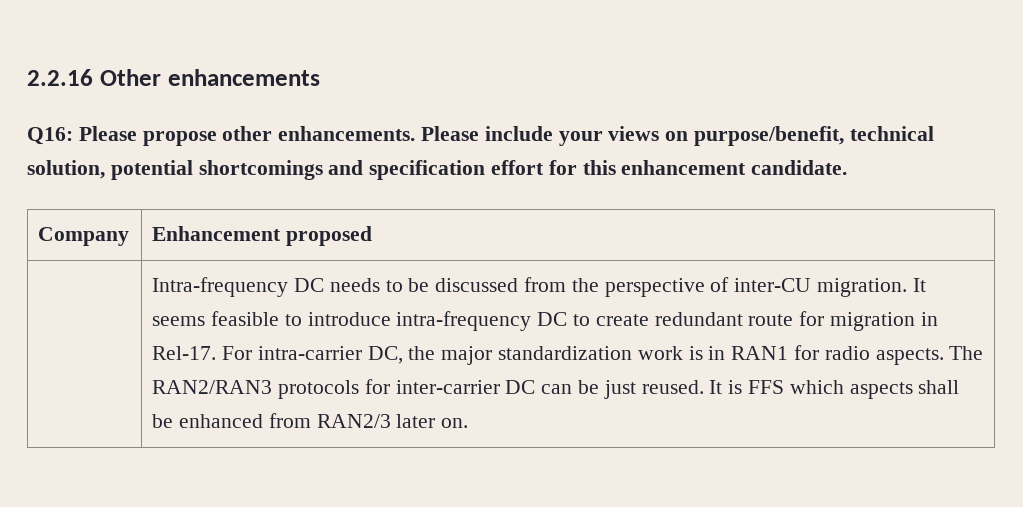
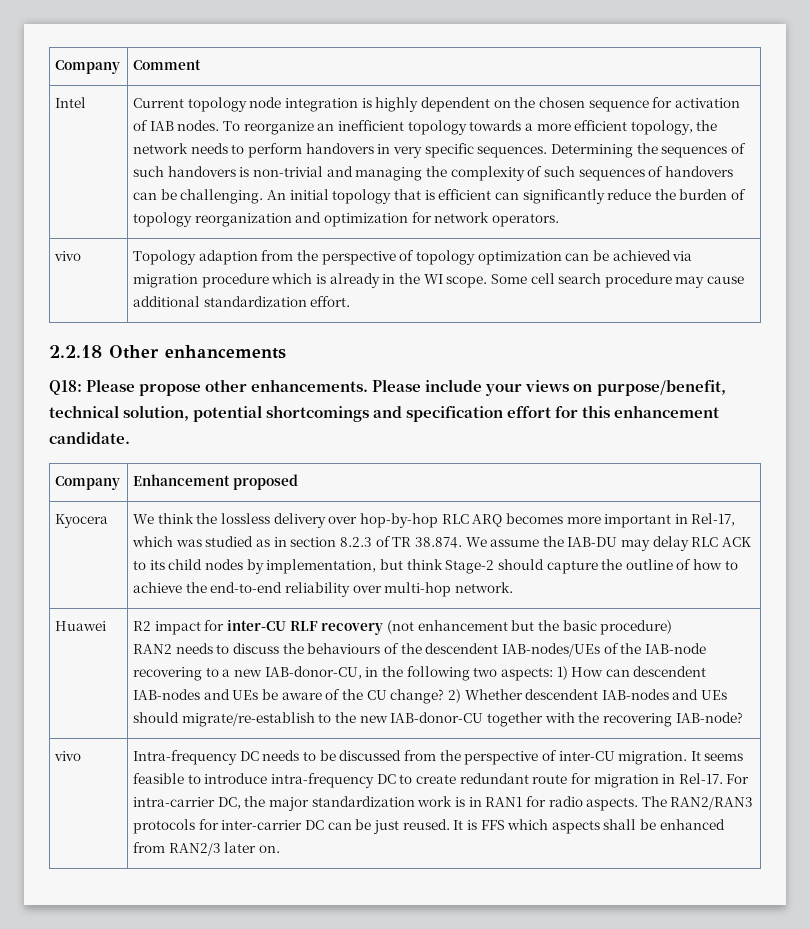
[27,69,93,86] 2.2.16 -> [55,60,121,74] [133,59,202,70] [55,97,87,108] [133,97,740,112] [133,120,718,135] [133,143,746,158] [133,166,733,181] [133,189,747,204] [133,212,559,227] [54,251,82,261] [133,250,693,265] [133,273,745,288] [133,296,351,307] [49,345,102,358] Company | Comment // Intel | Current topology node integration is highly dependent on the chosen sequence for activation of IAB nodes. To reorganize an inefficient topology towards a more efficient topology, the network needs to perform handovers in very specific sequences. Determining the sequences of such handovers is non-trivial and managing the complexity of such sequences of handovers can be challenging. An initial topology that is efficient can significantly reduce the burden of topology reorganization and optimization for network operators. // vivo | Topology adaption from the perspective of topology optimization can be achieved via migration procedure which is already in the WI scope. Some cell search procedure may cause additional standardization effort. // 2.2.18
[27,127,73,145] Q16: -> [49,380,82,395] Q18:
(372, 236) none -> [55,514,109,528] [133,513,736,528] [132,536,752,551] [133,559,738,574] [133,582,513,597] [55,621,107,631] [133,620,673,635] [133,643,706,657] [133,666,707,681] [133,689,728,704] [133,712,743,727] [54,751,82,761] Kyocera | We think the lossless delivery over hop-by-hop RLC ARQ becomes more important in Rel-17, which was studied as in section 8.2.3 of TR 38.874. We assume the IAB-DU may delay RLC ACK to its child nodes by implementation, but think Stage-2 should capture the outline of how to achieve the end-to-end reliability over multi-hop network. // Huawei | R2 impact for inter-CU RLF recovery (not enhancement but the basic procedure) // RAN2 needs to discuss the behaviours of the descendent IAB-nodes/UEs of the IAB-node recovering to a new IAB-donor-CU, in the following two aspects: 1) How can descendent IAB-nodes and UEs be aware of the CU change? 2) Whether descendent IAB-nodes and UEs should migrate/re-establish to the new IAB-donor-CU together with the recovering IAB-node? // vivo

